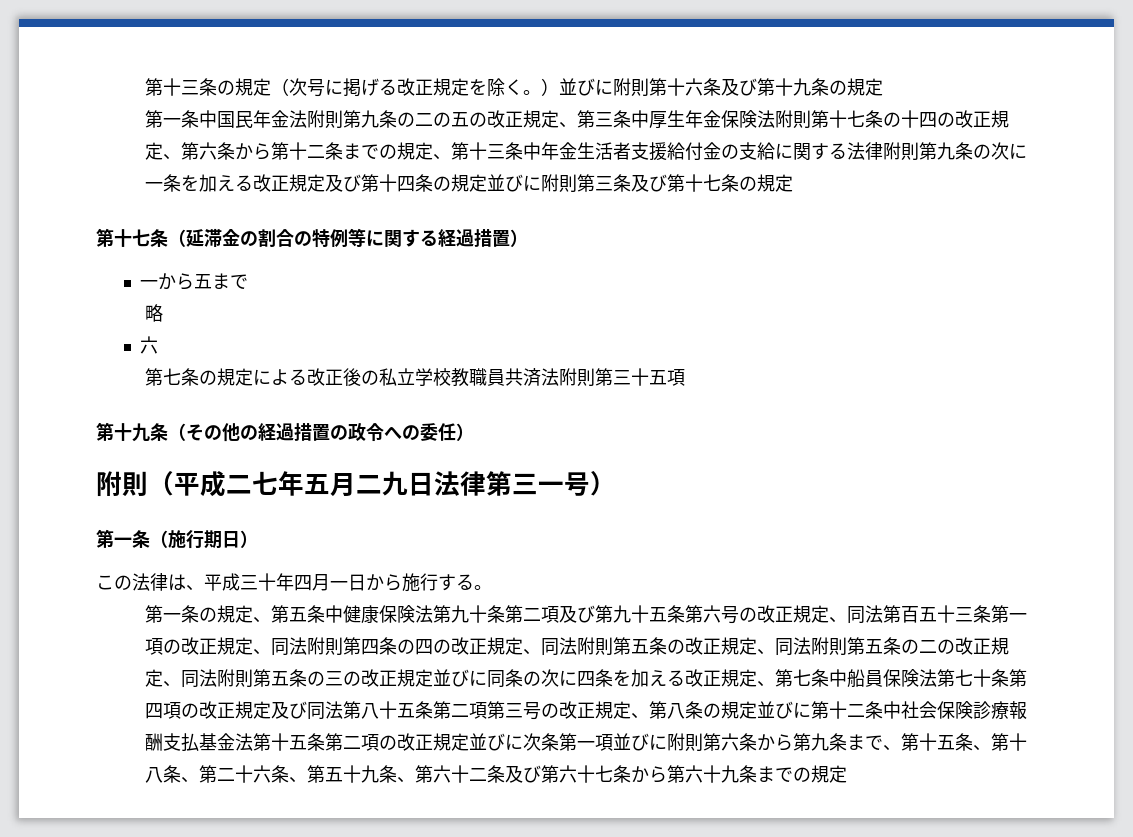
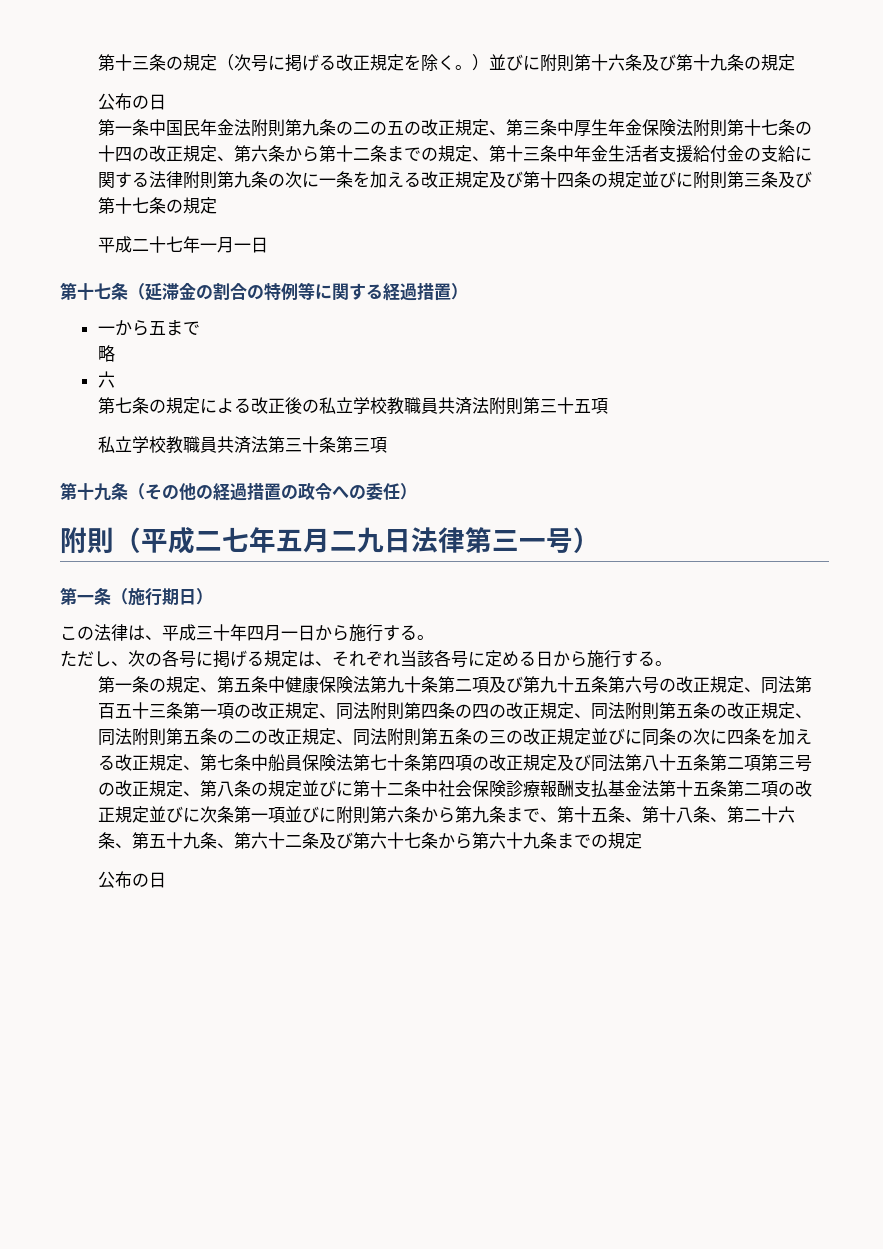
(884, 87) none -> [98,93,167,110] // 公布の日
(794, 183) none -> [98,236,269,253] // 平成二十七年一月一日
(686, 377) none -> [98,436,388,454] // 私立学校教職員共済法第三十条第三項
(492, 587) none -> [60,650,672,668] // ただし、次の各号に掲げる規定は、それぞれ当該各号に定める日から施行する。
(848, 774) none -> [98,871,167,888] // 公布の日

